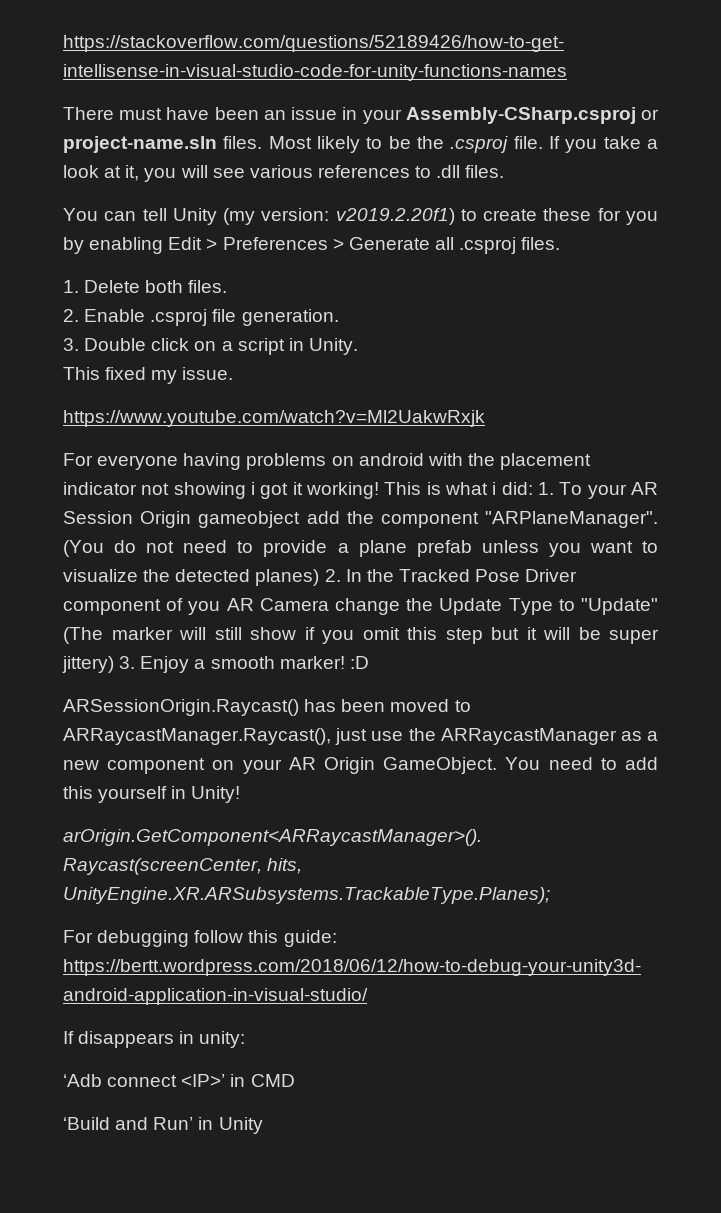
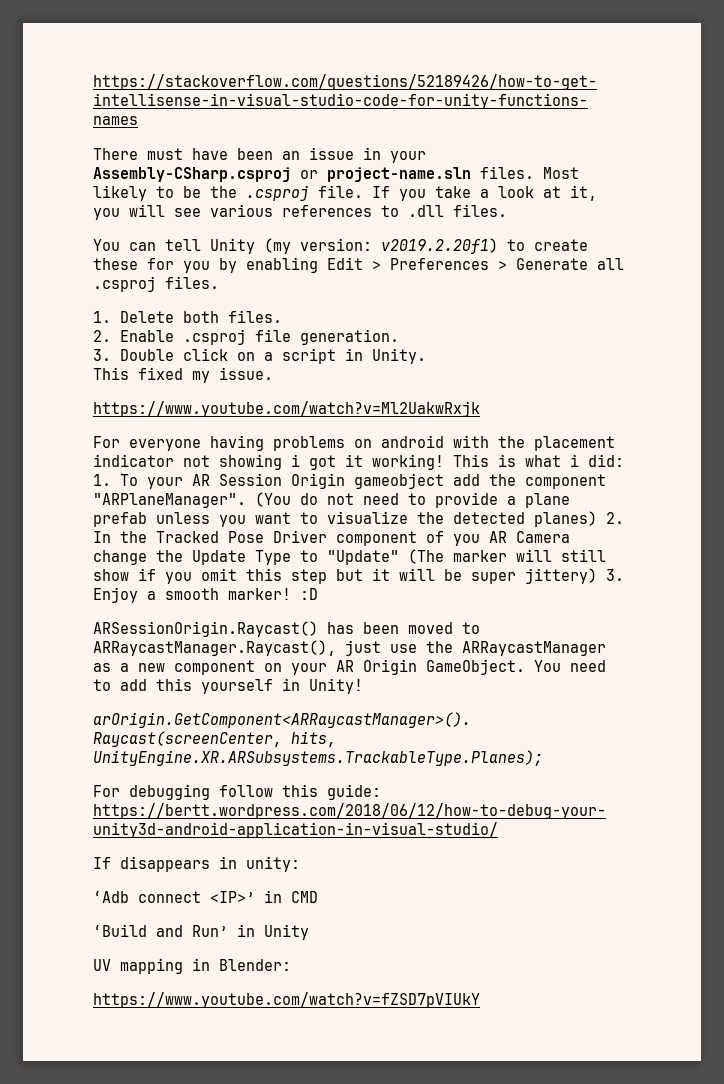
(263, 1125) none -> [93,958,291,974] [93,992,480,1008] // UV mapping in Blender: // https://www.youtube.com/watch?v=fZSD7pVIUkY

